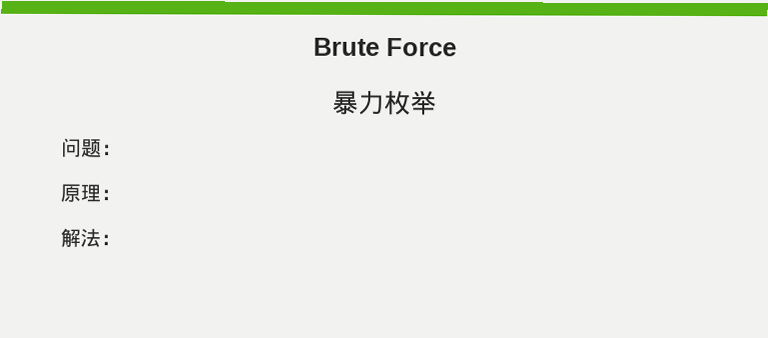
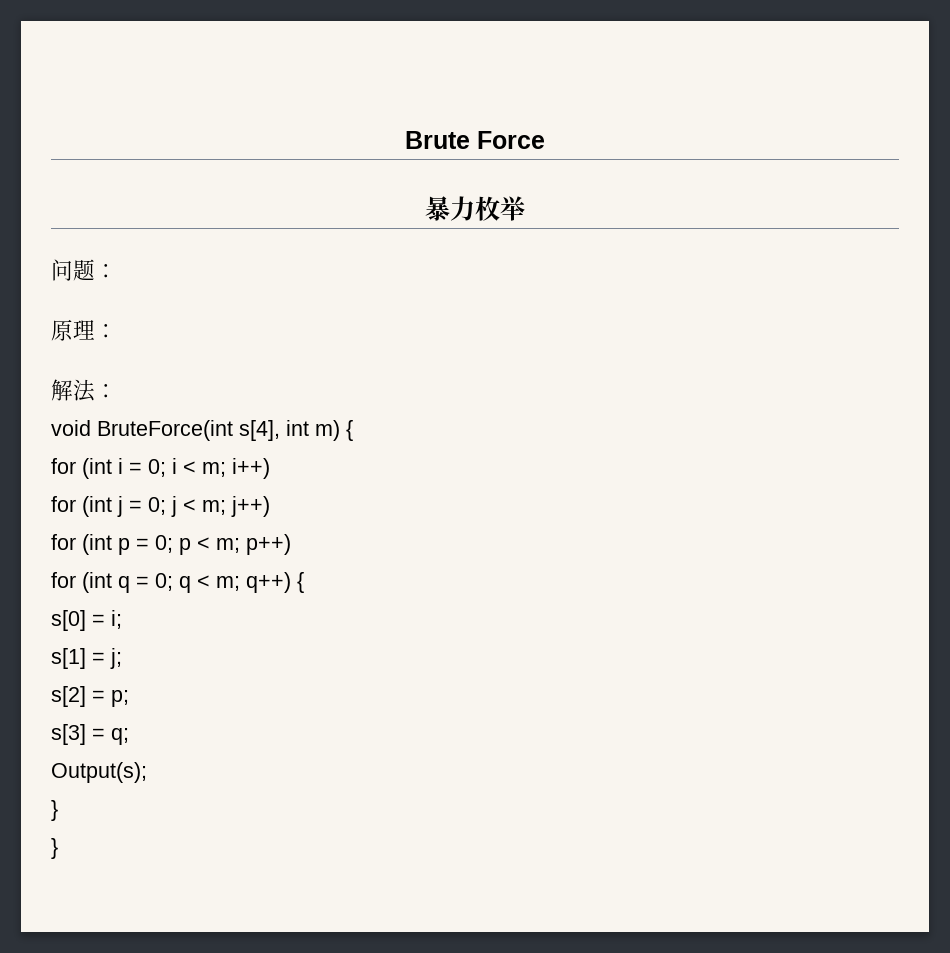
(121, 240) none -> [51,420,353,441] [51,458,270,479] [51,496,270,517] [51,534,291,555] [51,572,304,593] [51,610,122,631] [51,648,122,669] [51,686,129,707] [51,724,129,745] [51,762,147,783] [51,800,58,821] [51,838,58,859] // void BruteForce(int s[4], int m) { // for (int i = 0; i < m; i++) // for (int j = 0; j < m; j++) // for (int p = 0; p < m; p++) // for (int q = 0; q < m; q++) { // s[0] = i; // s[1] = j; // s[2] = p; // s[3] = q; // Output(s); // } // }

